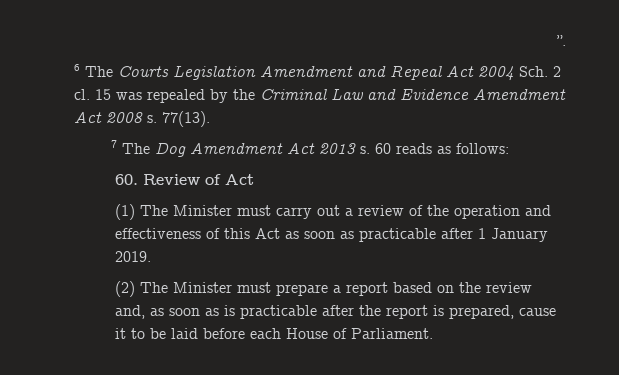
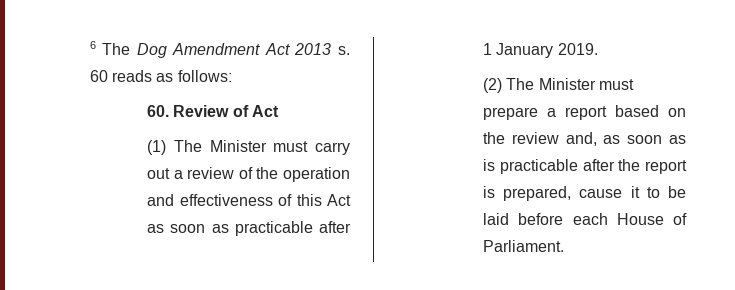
[557,35,566,46] ”. // -> (89, 45) none
[117,65,561,81] [73,88,566,103] [73,111,210,127] [110,140,150,154] Courts Legislation Amendment and Repeal Act 2004 Sch. 2 cl. 15 was repealed by the Criminal Law and Evidence Amendment Act 2008 s. 77(13). // 7 The -> (131, 49) none

